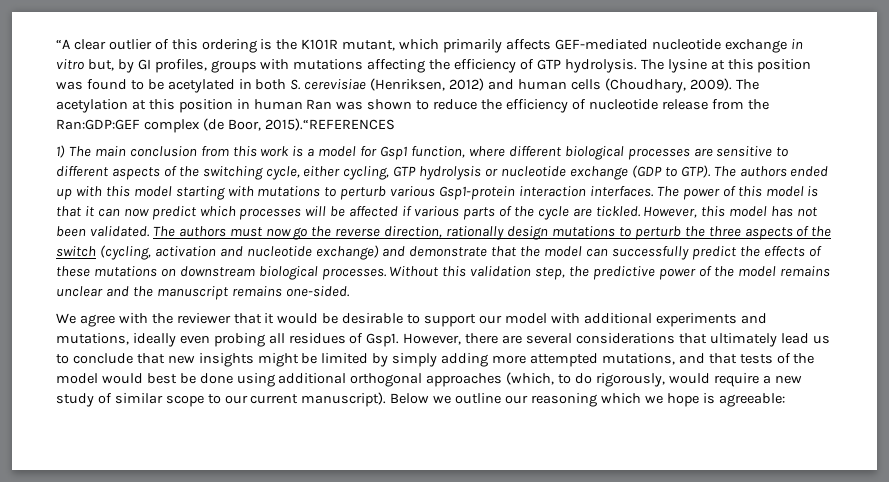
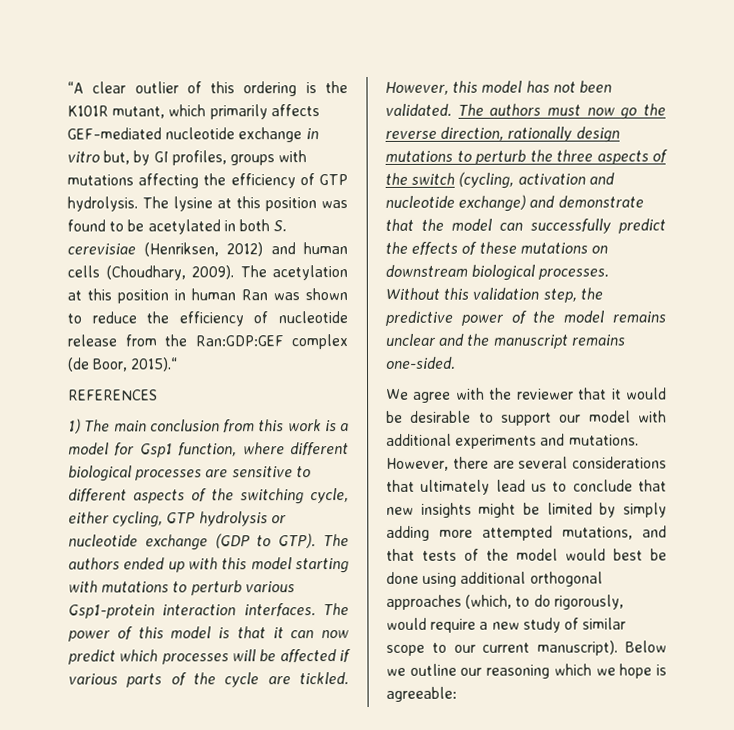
[264,118,395,131] 2015).“REFERENCES -> [130,357,179,372] [68,389,158,401] 2015).“ // REFERENCES
[56,333,400,347] mutations, ideally even probing all residues of Gsp1. -> [568,434,639,446] mutations.

